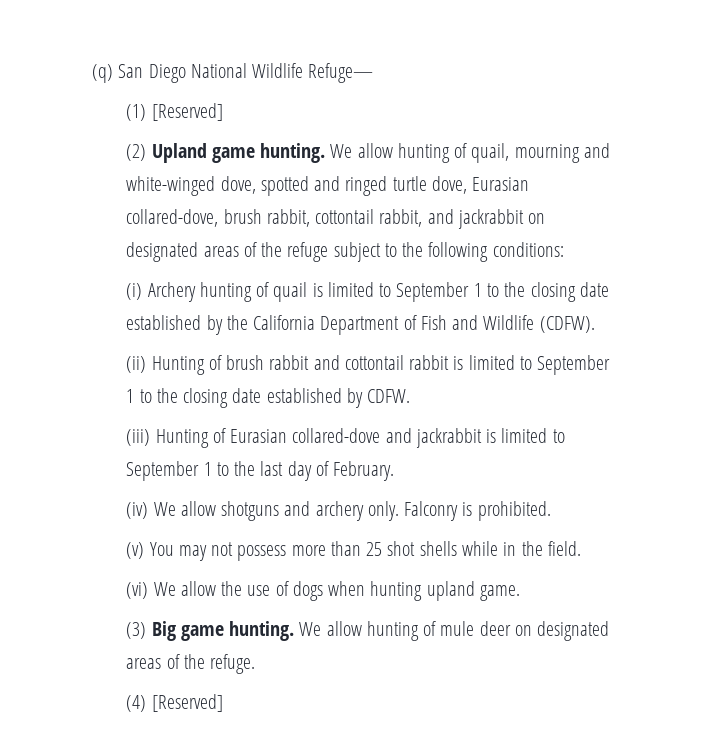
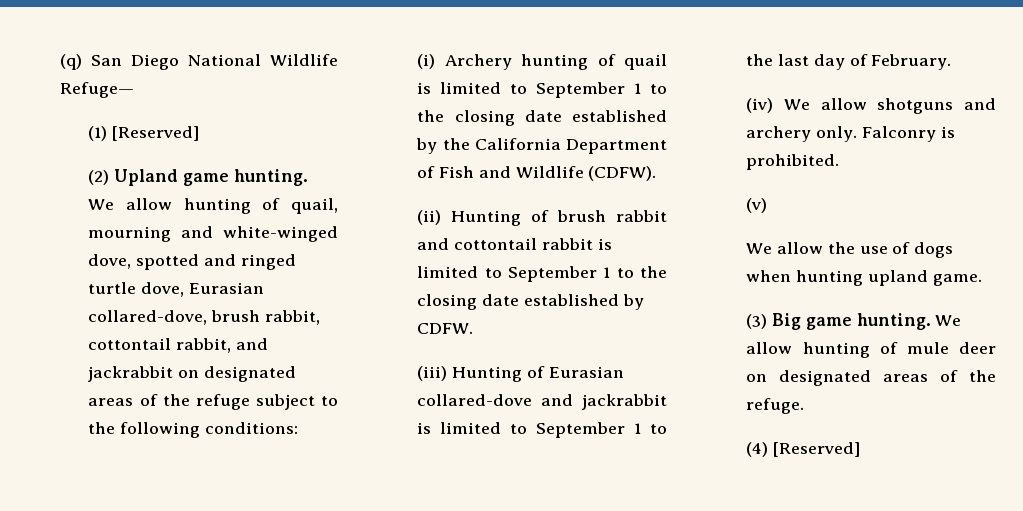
[149,541,581,561] [126,582,149,599] You may not possess more than 25 shot shells while in the field. // (vi) -> (768, 205) //

